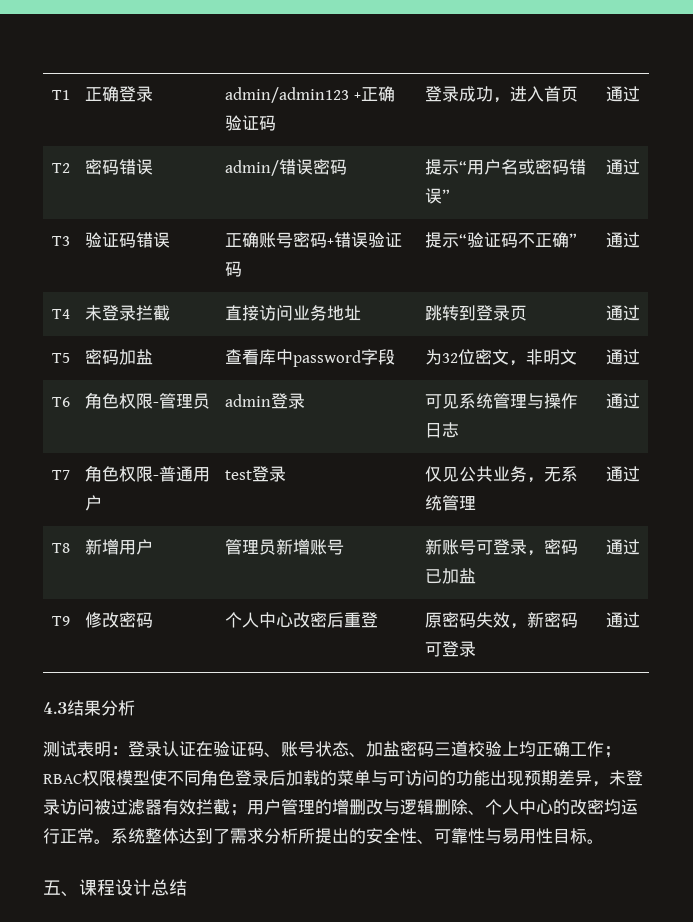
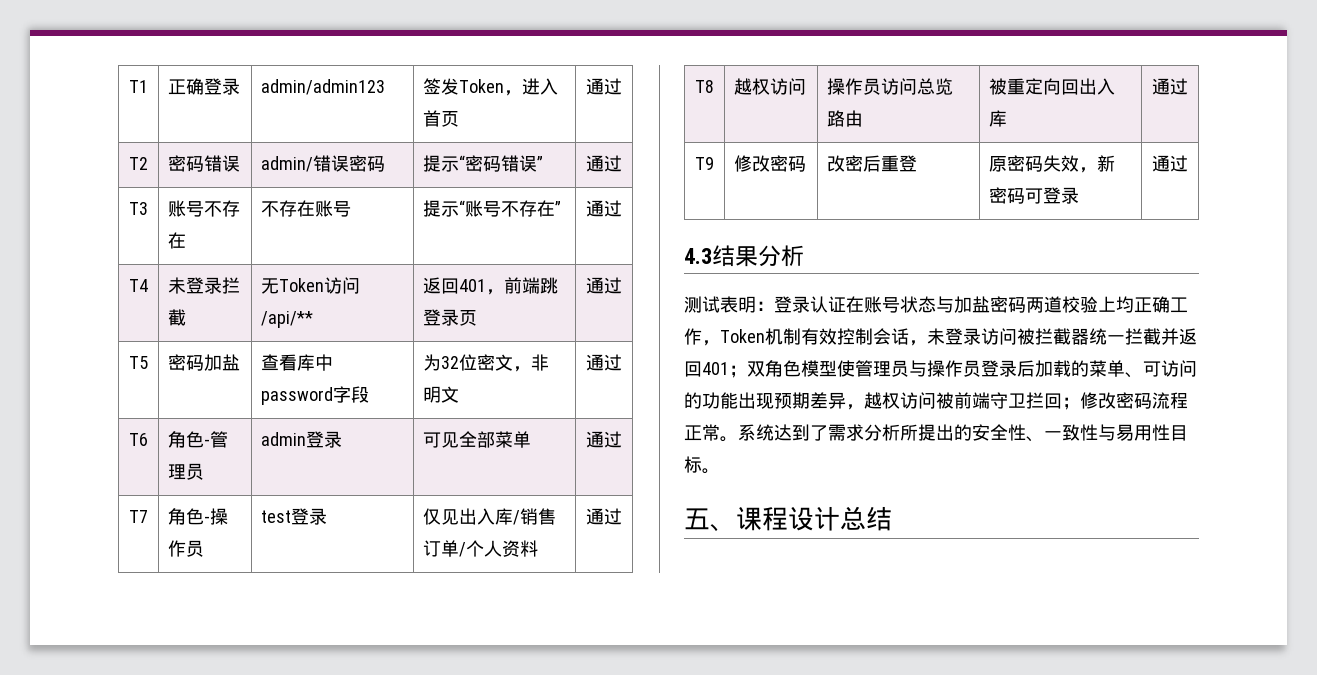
[353,86,395,102] [224,115,276,131] [424,86,493,102] +正确验证码 | 登录成功 -> [423,78,505,95] | 签发Token
[466,159,535,175] 用户名或 -> (466, 162) none
[84,232,170,248] [224,232,402,248] [224,261,242,277] [424,232,569,248] 验证码错误 | 正确账号密码+错误验证码 | 提示“验证码不正确 -> [168,200,241,217] [168,232,187,249] [261,200,352,217] [423,200,556,217] 账号不存在 | 不存在账号 | 提示“账号不存在
[224,305,361,321] [424,305,476,321] 直接访问业务地址 | 跳转到 -> [261,277,361,294] [261,311,314,328] [423,277,559,295] 无Token访问/api/** | 返回401，前端跳
[118,393,153,409] 权限 -> (205, 439) none
[458,393,578,409] [424,422,459,438] 系统管理与操作日志 -> [459,431,532,448] 全部菜单
[118,466,210,482] [84,495,102,511] 权限-普通用户 -> [204,508,229,525] [168,540,205,557] -操作员
[458,466,578,483] [424,495,476,511] [605,466,640,482] [51,543,70,553] [84,539,153,555] [224,539,344,555] [424,539,578,556] [424,568,476,584] 公共业务，无系统管理 | 通过 // T8 | 新增用户 | 管理员新增账号 | 新账号可登录，密码已加盐 -> [459,508,557,525] [423,540,539,557] [586,508,622,525] [695,80,714,93] [734,78,807,95] [827,78,954,95] [827,110,864,127] [989,78,1116,95] [989,110,1008,127] 出入库/销售订单/个人资料 | 通过 // T8 | 越权访问 | 操作员访问总览路由 | 被重定向回出入库
[224,612,293,628] 个人中心 -> (807, 164) none
[213,741,281,757] 验证码、 -> (864, 304) none
[349,752,366,757] 、 -> [936,296,954,313] 与
[434,742,451,756] 三 -> [1026,297,1044,313] 两
[604,746,621,758] [43,769,235,786] ；RBAC权限模型使不同角色 -> [702,328,1197,346] [684,360,981,378] ，Token机制有效控制会话，未登录访问被拦截器统一拦截并返回401；双角色模型使管理员与操作员
[371,770,388,786] 与 -> [1125,372,1143,378] 、
[609,770,643,786] [43,799,638,816] [43,828,60,844] 未登录访问被过滤器有效拦截；用户管理的增删改与逻辑删除、个人中心的改密均运行 -> [864,392,1188,410] 越权访问被前端守卫拦回；修改密码流程
[145,828,179,844] 整体 -> (774, 432) none
[434,828,468,844] 可靠 -> [1044,424,1080,441] 一致

